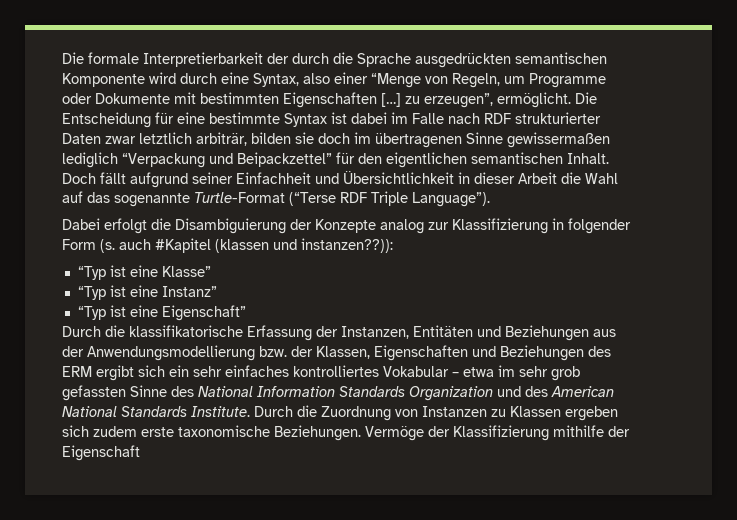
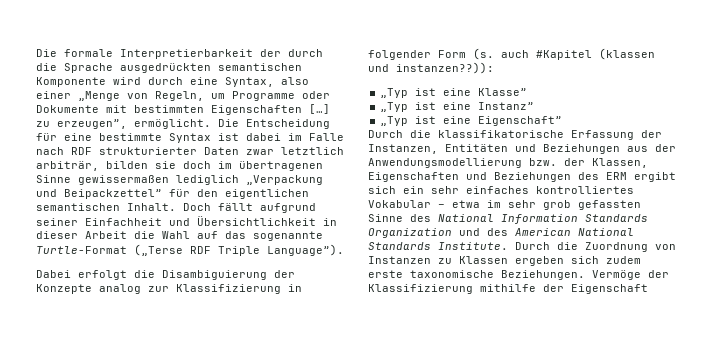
[371,73,421,88] “Menge -> [78,91,120,101] „Menge
[122,153,205,168] “Verpackung -> [246,175,323,185] „Verpackung
[289,192,336,206] (“Terse -> [134,244,183,256] („Terse
[77,266,106,280] “Typ -> [380,88,409,98] „Typ
[77,286,106,300] “Typ -> [380,102,409,112] „Typ
[77,306,106,320] “Typ -> [380,116,409,126] „Typ

